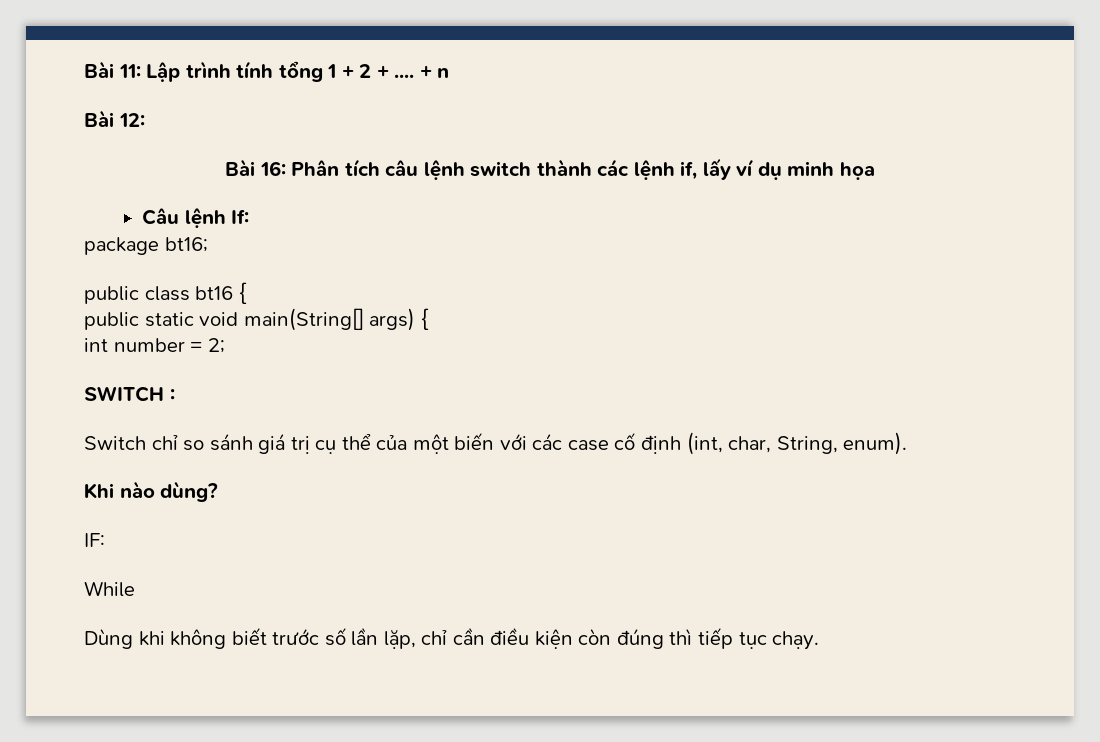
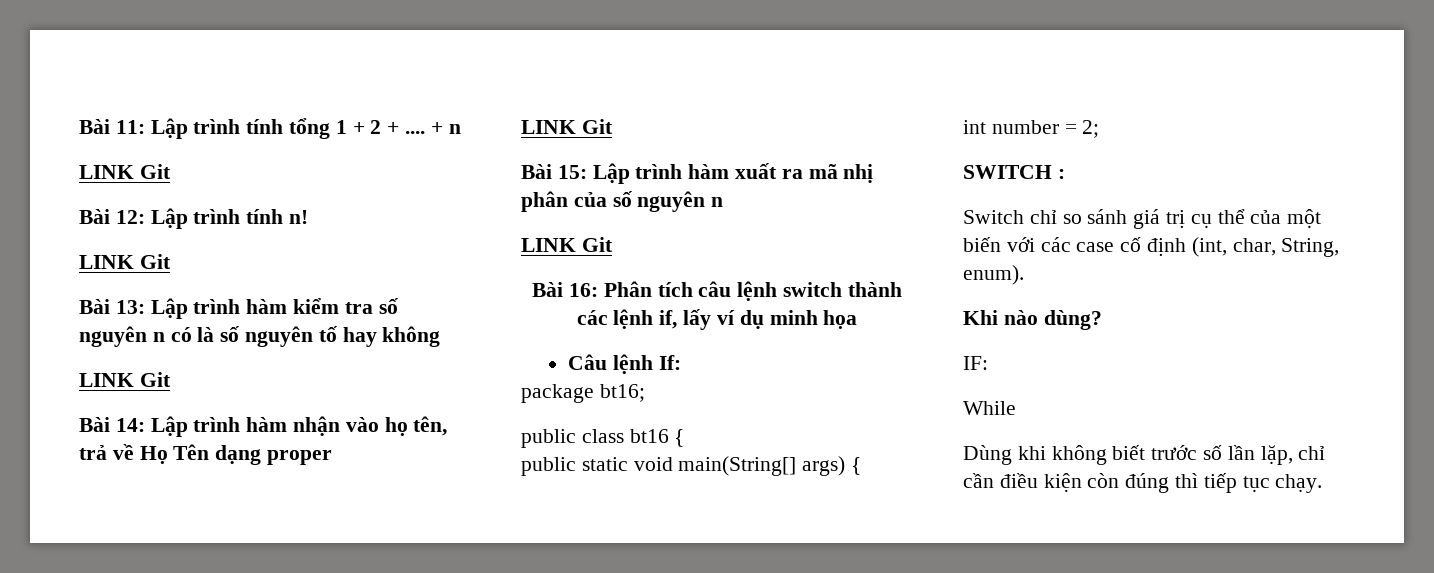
(450, 73) none -> [79,164,171,179] // LINK Git
(145, 120) none -> [150,208,309,229] [79,254,171,269] [79,298,398,319] [79,326,441,347] [79,372,171,387] [79,416,448,437] [79,444,333,465] [521,119,613,134] [521,163,874,184] [521,191,724,212] [521,237,613,252] Lập trình tính n! // LINK Git // Bài 13: Lập trình hàm kiểm tra số nguyên n có là số nguyên tố hay không // LINK Git // Bài 14: Lập trình hàm nhận vào họ tên, trả về Họ Tên dạng proper // LINK Git // Bài 15: Lập trình hàm xuất ra mã nhị phân của số nguyên n // LINK Git

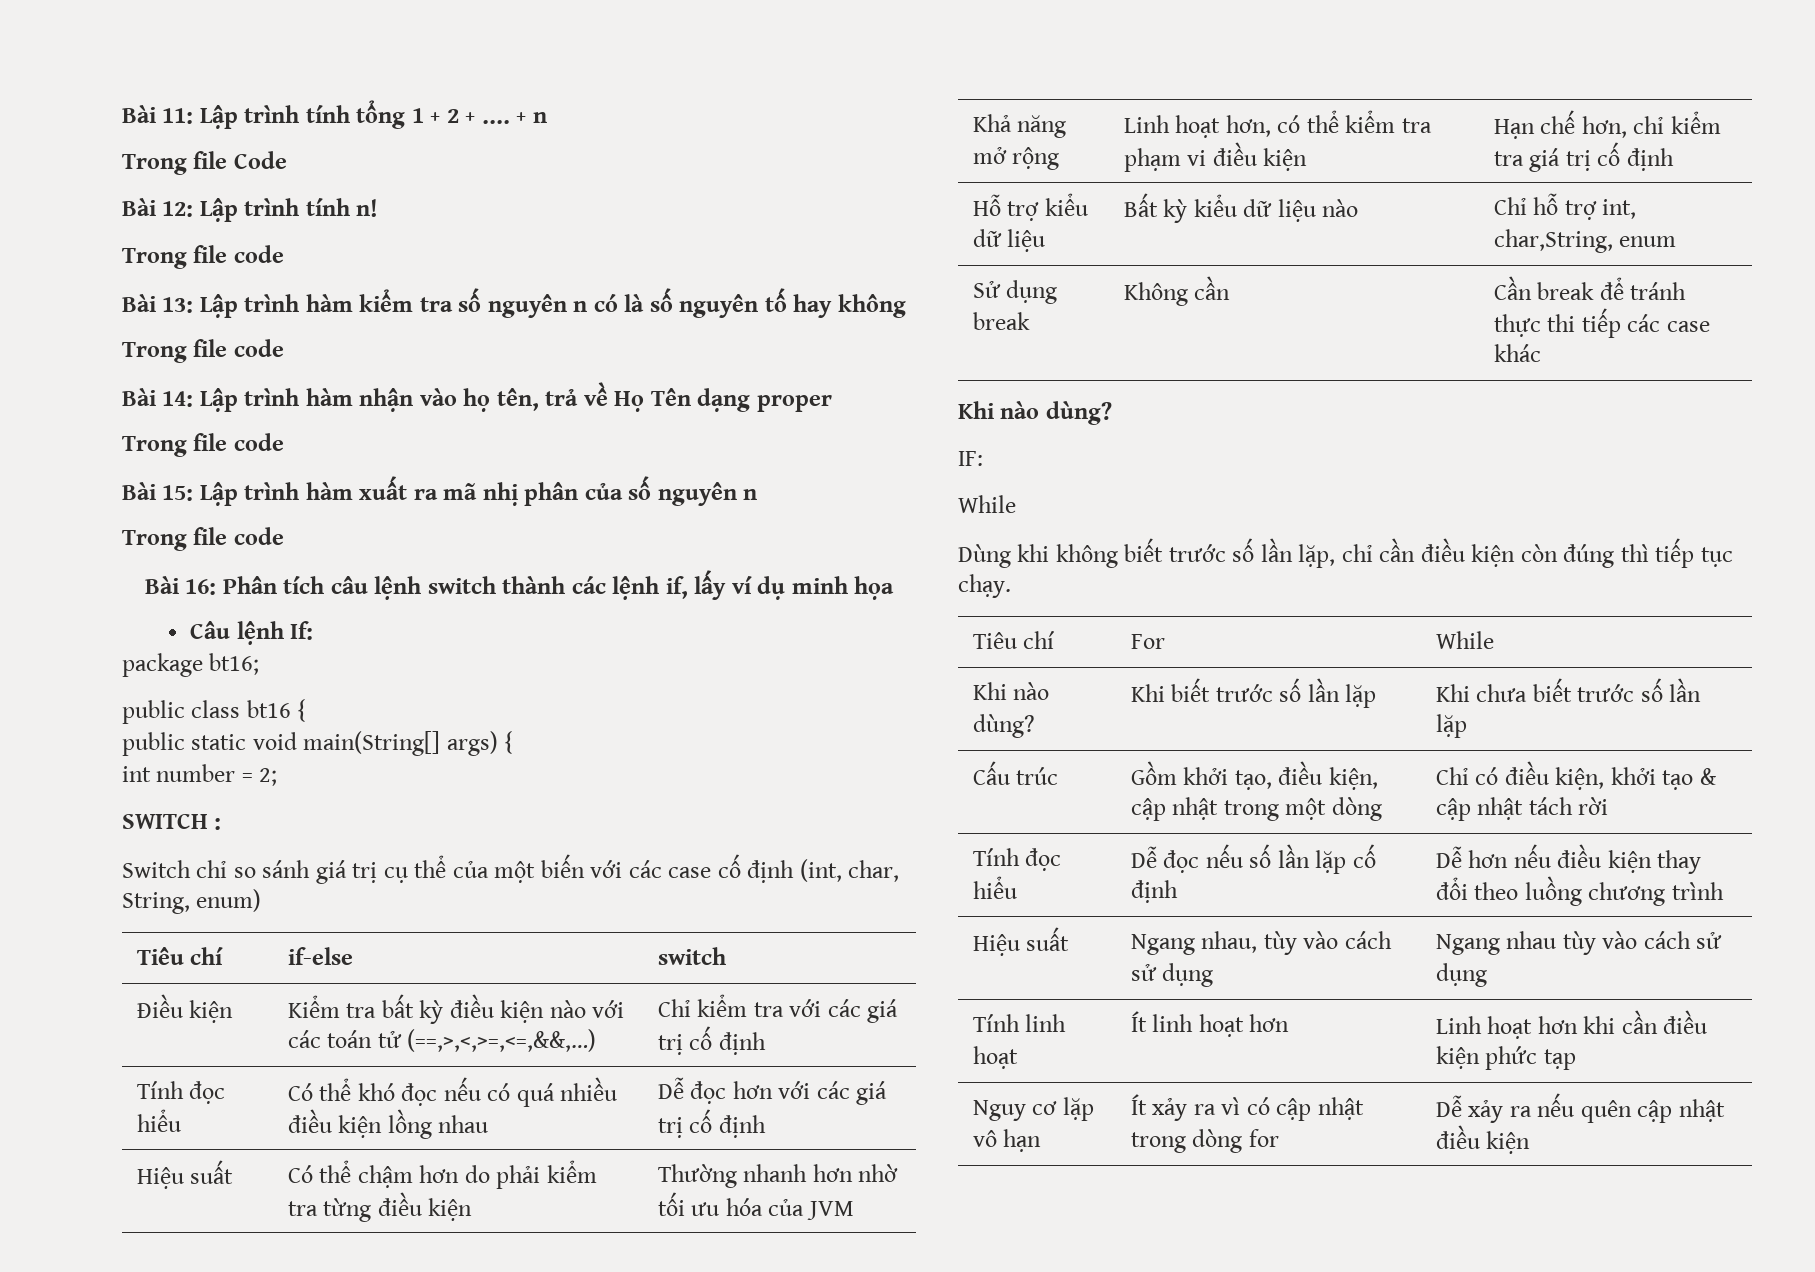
[79,164,171,179] LINK Git -> [122,151,287,175] Trong file Code
[79,254,171,269] LINK Git -> [122,245,284,269] Trong file code
[79,372,171,387] LINK Git -> [122,339,284,363] Trong file code
[521,119,613,134] LINK Git -> [122,433,284,457] Trong file code
[521,237,613,252] LINK Git -> [122,527,284,551] Trong file code
[963,265,1024,285] enum). -> [196,889,262,912] [136,947,224,965] [287,947,353,965] [657,947,726,965] [136,994,234,1023] [287,994,625,1024] [287,1029,597,1052] [657,994,899,1023] [657,1026,766,1055] [136,1081,226,1104] [136,1109,181,1132] [287,1077,618,1107] [287,1109,489,1139] [657,1077,888,1105] [657,1109,766,1138] [136,1160,234,1189] [287,1160,597,1189] [287,1192,473,1222] [657,1164,899,1188] [657,1192,854,1220] [972,114,1067,138] [972,147,1060,170] [1123,110,1432,138] [1123,142,1308,172] [1493,110,1721,139] [1493,142,1674,172] [972,193,1088,221] [972,229,1046,252] [1123,193,1359,223] [1493,193,1637,220] [1493,229,1677,253] [972,280,1058,304] [972,312,1030,330] [1123,276,1231,306] [1493,276,1687,300] [1493,308,1710,338] [1493,344,1541,362] enum) // Tiêu chí | if-else | switch // Điều kiện | Kiểm tra bất kỳ điều kiện nào với các toán tử (==,>,<,>=,<=,&&,…) | Chỉ kiểm tra với các giá trị cố định // Tính đọc hiểu | Có thể khó đọc nếu có quá nhiều điều kiện lồng nhau | Dễ đọc hơn với các giá trị cố định // Hiệu suất | Có thể chậm hơn do phải kiểm tra từng điều kiện | Thường nhanh hơn nhờ tối ưu hóa của JVM // Khả năng mở rộng | Linh hoạt hơn, có thể kiểm tra phạm vi điều kiện | Hạn chế hơn, chỉ kiểm tra giá trị cố định // Hỗ trợ kiểu dữ liệu | Bất kỳ kiểu dữ liệu nào | Chỉ hỗ trợ int, char,String, enum // Sử dụng break | Không cần | Cần break để tránh thực thi tiếp các case khác
(1323, 483) none -> [972,631,1056,649] [1130,634,1165,649] [1435,631,1494,649] [972,682,1050,700] [972,714,1035,738] [1130,678,1377,708] [1435,678,1702,702] [1435,714,1467,738] [972,761,1059,785] [1130,761,1378,790] [1130,797,1382,821] [1435,761,1717,790] [1435,797,1609,821] [972,848,1062,871] [972,876,1017,899] [1130,844,1376,874] [1130,880,1178,903] [1435,844,1702,874] [1435,876,1724,906] [972,927,1070,956] [1130,931,1392,955] [1130,963,1214,987] [1435,931,1723,955] [1435,963,1487,987] [972,1014,1067,1032] [972,1046,1018,1069] [1130,1011,1290,1037] [1435,1010,1708,1039] [1435,1046,1576,1070] [972,1097,1094,1121] [972,1129,1042,1152] [1130,1094,1364,1121] [1130,1129,1279,1153] [1435,1093,1725,1123] [1435,1125,1531,1154] // Tiêu chí | For | While // Khi nào dùng? | Khi biết trước số lần lặp | Khi chưa biết trước số lần lặp // Cấu trúc | Gồm khởi tạo, điều kiện, cập nhật trong một dòng | Chỉ có điều kiện, khởi tạo & cập nhật tách rời // Tính đọc hiểu | Dễ đọc nếu số lần lặp cố định | Dễ hơn nếu điều kiện thay đổi theo luồng chương trình // Hiệu suất | Ngang nhau, tùy vào cách sử dụng | Ngang nhau tùy vào cách sử dụng // Tính linh hoạt | Ít linh hoạt hơn | Linh hoạt hơn khi cần điều kiện phức tạp // Nguy cơ lặp vô hạn | Ít xảy ra vì có cập nhật trong dòng for | Dễ xảy ra nếu quên cập nhật điều kiện

